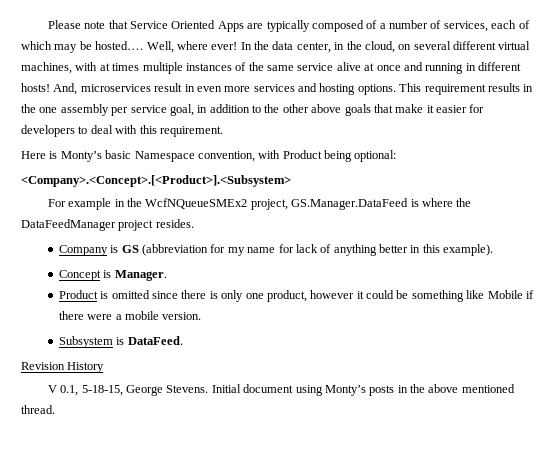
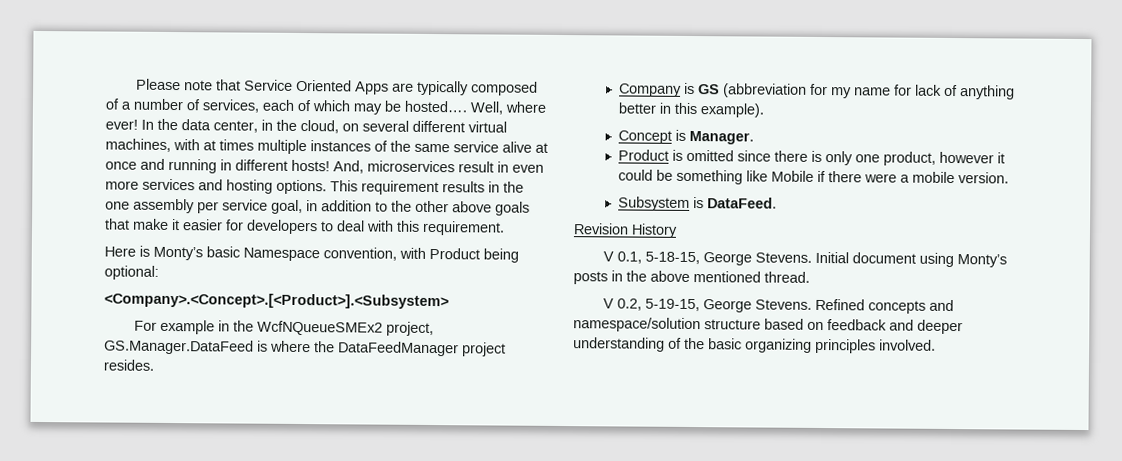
(55, 409) none -> [603,298,955,314] [573,317,963,335] [573,337,936,354] // V 0.2, 5-19-15, George Stevens. Refined concepts and namespace/solution structure based on feedback and deeper understanding of the basic organizing principles involved.

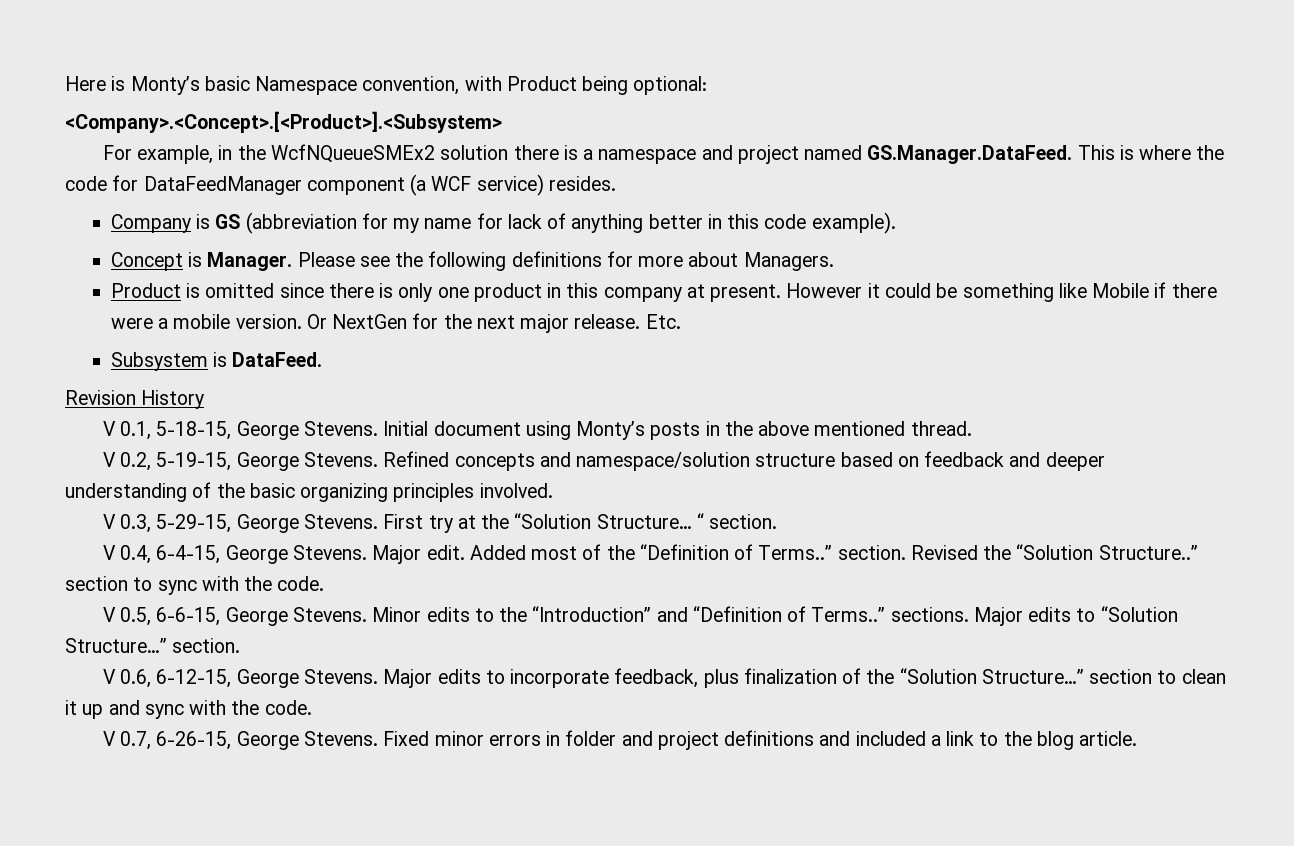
[136,78,539,96] [105,98,546,115] [105,118,507,134] [105,138,548,155] [105,158,544,174] [105,178,524,196] [105,198,530,216] [104,218,505,236] Please note that Service Oriented Apps are typically composed of a number of services, each of which may be hosted…. Well, where ever! In the data center, in the cloud, on several different virtual machines, with at times multiple instances of the same service alive at once and running in different hosts! And, microservices result in even more services and hosting options. This requirement results in the one assembly per service goal, in addition to the other above goals that make it easier for developers to deal with this requirement. // -> (65, 83) none
[160,319,216,335] example -> [137,145,214,164] example,
[386,321,435,337] [104,339,506,357] project, GS.Manager.DataFeed is where the DataFeedManager project -> [440,145,1225,164] [65,174,544,196] solution there is a namespace and project named GS.Manager.DataFeed. This is where the code for DataFeedManager component (a WCF service)
(698, 108) none -> [764,214,807,229] code
(755, 137) none -> [297,251,834,271] Please see the following definitions for more about Managers.
[883,151,995,166] product, however -> [473,283,863,302] product in this company at present. However
(1010, 178) none -> [306,313,681,333] Or NextGen for the next major release. Etc.
(936, 345) none -> [102,513,778,533] [102,544,1198,564] [65,576,325,595] [102,606,1178,626] [65,638,241,653] [102,668,1226,688] [65,700,312,719] [102,730,1138,750] // V 0.3, 5-29-15, George Stevens. First try at the “Solution Structure… “ section. // V 0.4, 6-4-15, George Stevens. Major edit. Added most of the “Definition of Terms..” section. Revised the “Solution Structure..” section to sync with the code. // V 0.5, 6-6-15, George Stevens. Minor edits to the “Introduction” and “Definition of Terms..” sections. Major edits to “Solution Structure…” section. // V 0.6, 6-12-15, George Stevens. Major edits to incorporate feedback, plus finalization of the “Solution Structure…” section to clean it up and sync with the code. // V 0.7, 6-26-15, George Stevens. Fixed minor errors in folder and project definitions and included a link to the blog article.

